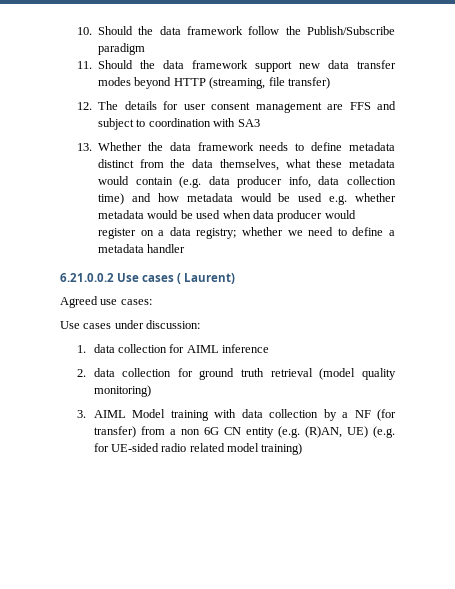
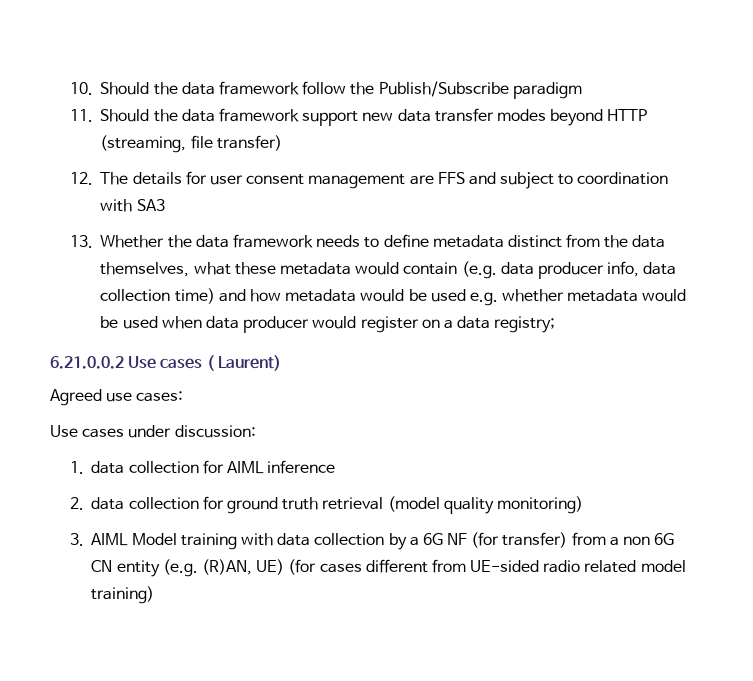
[242,227,396,236] [98,244,186,253] whether we need to define a metadata handler -> (556, 324) none
(349, 415) none -> [422,533,443,545] 6G
[373,426,396,438] [93,443,109,452] (e.g. for -> [288,559,466,575] (for cases different from

